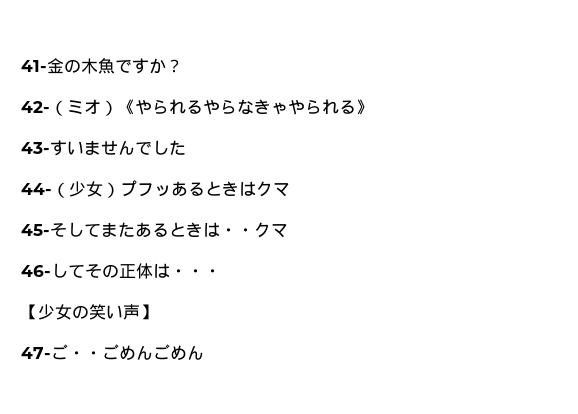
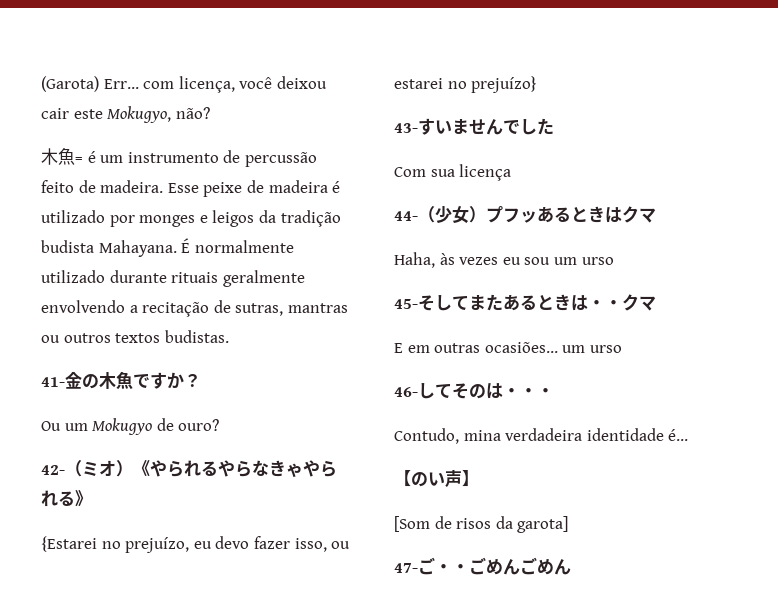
(21, 66) none -> [41,76,327,93] [41,106,210,123] [41,148,317,167] [41,180,341,197] [41,210,341,227] [41,238,294,257] [41,270,305,287] [41,300,348,317] [41,330,229,343] (Garota) Err... com licença, você deixou cair este Mokugyo, não? // 木魚= é um instrumento de percussão feito de madeira. Esse peixe de madeira é utilizado por monges e leigos da tradição budista Mahayana. É normalmente utilizado durante rituais geralmente envolvendo a recitação de sutras, mantras ou outros textos budistas. //
(183, 66) none -> [41,418,220,435] // Ou um Mokugyo de ouro?
(373, 107) none -> [41,536,351,553] [394,76,538,93] // {Estarei no prejuízo, eu devo fazer isso, ou estarei no prejuízo}
(186, 147) none -> [394,164,512,181] // Com sua licença
(290, 189) none -> [394,252,614,268] // Haha, às vezes eu sou um urso
(288, 230) none -> [394,342,622,353] // E em outras ocasiões... um urso
[119,263,153,279] 正体 -> (486, 391) none
(221, 273) none -> [394,428,689,444] // Contudo, mina verdadeira identidade é...
[38,304,106,320] 少女の笑 -> [411,472,428,487] の
(157, 312) none -> [394,516,569,533] // [Som de risos da garota]

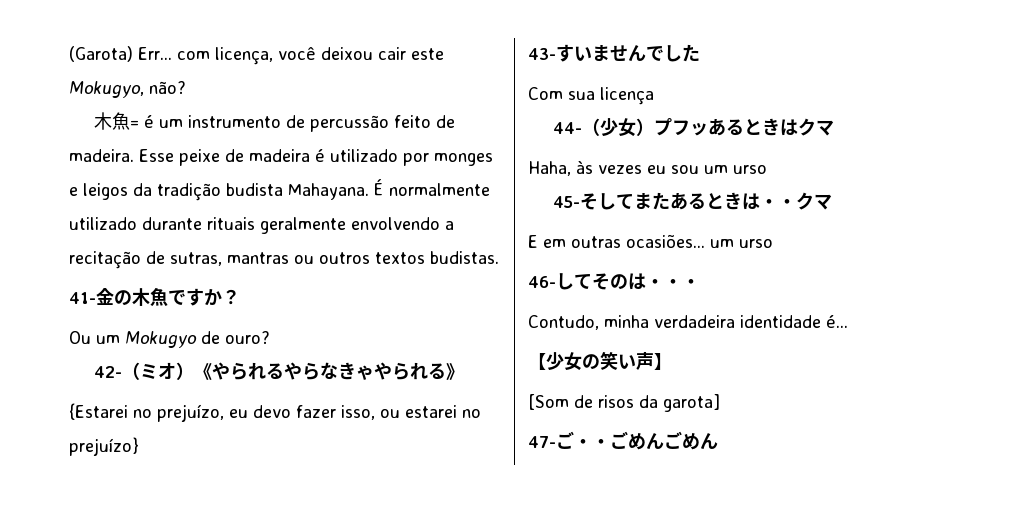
[463,430,501,441] mina -> [604,315,649,328] minha
[411,472,428,487] の -> [546,352,618,371] 少女の笑

